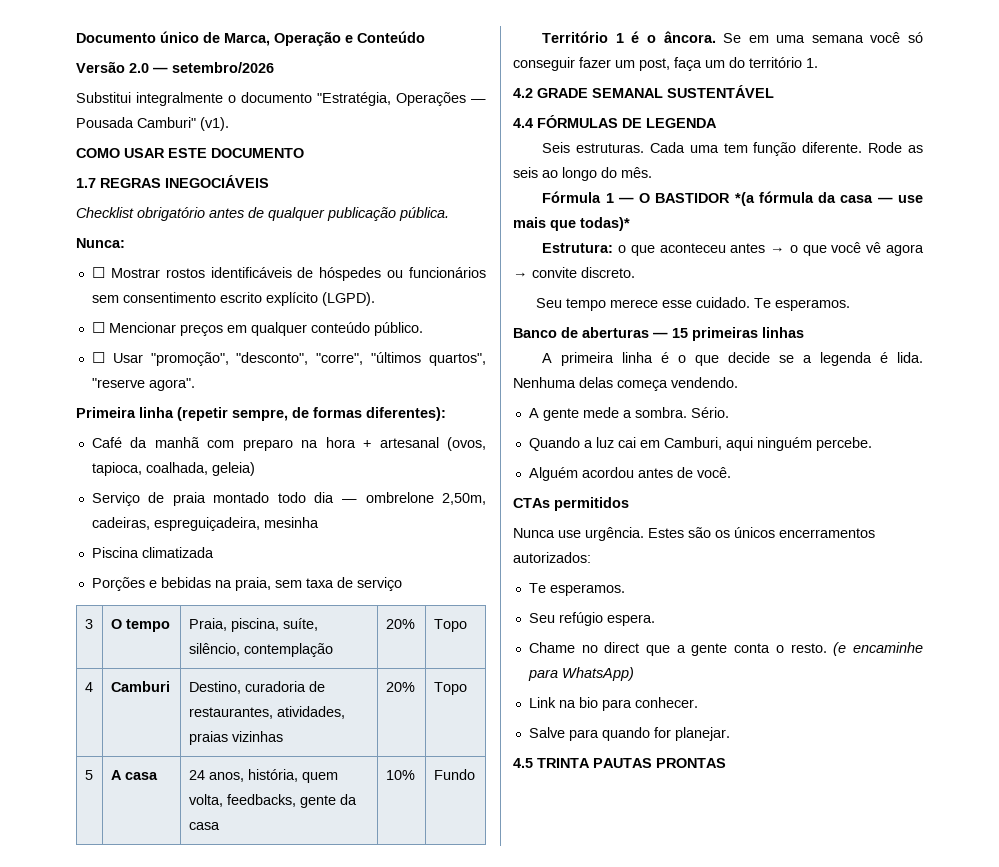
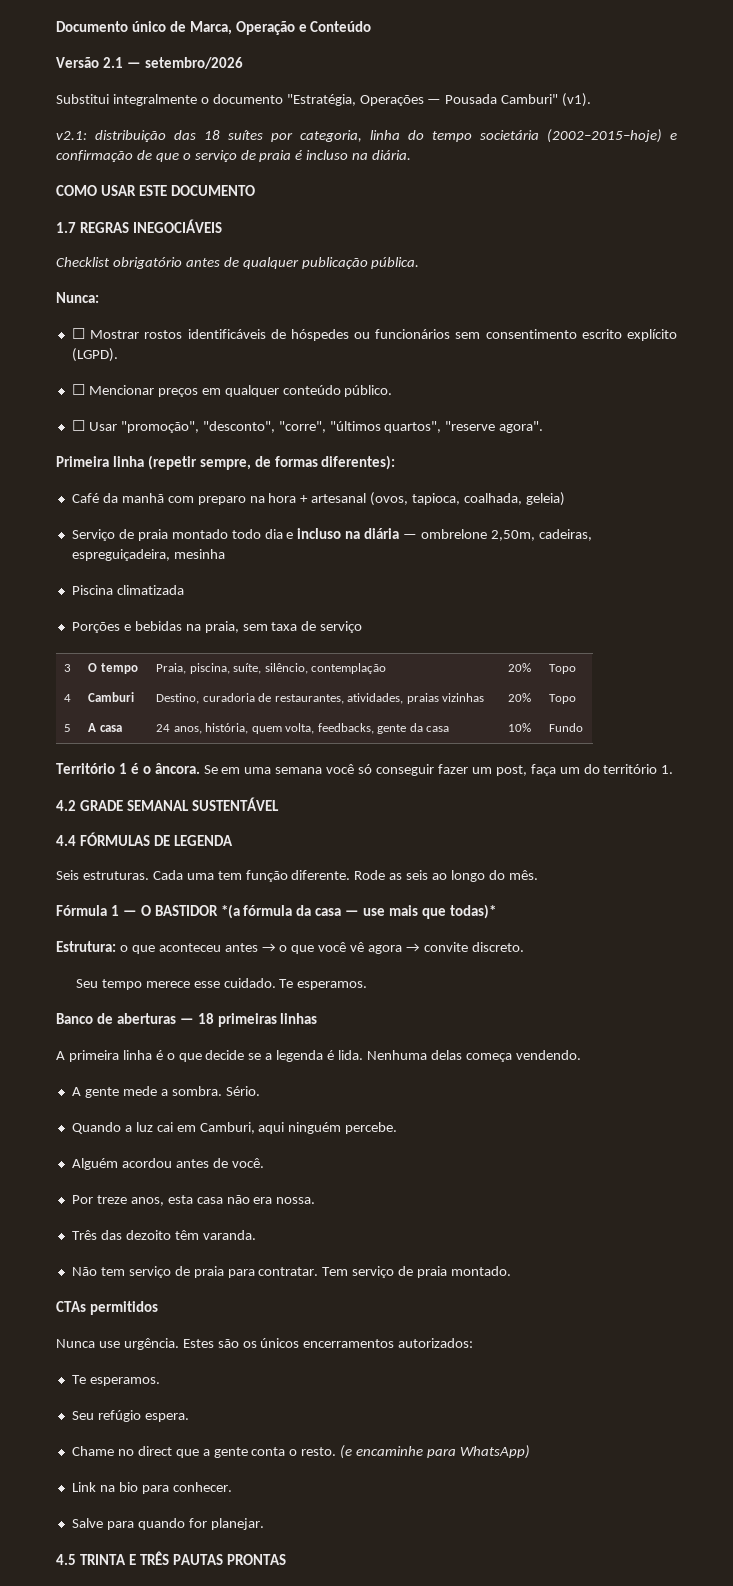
[129,63,149,73] 2.0 -> [102,57,123,68] 2.1
(229, 124) none -> [56,129,677,143] [56,150,412,162] // v2.1: distribuição das 18 suítes por categoria, linha do tempo societária (2002–2015–hoje) e confirmação de que o serviço de praia é incluso na diária.
(335, 497) none -> [286,528,400,539] e incluso na diária
[672,328,688,338] 15 -> [197,1013,214,1024] 18
(731, 472) none -> [71,1195,316,1206] [71,1230,256,1240] [71,1266,512,1278] // Por treze anos, esta casa não era nossa. // Três das dezoito têm varanda. // Não tem serviço de praia para contratar. Tem serviço de praia montado.
(590, 763) none -> [128,1551,169,1565] E TRÊS

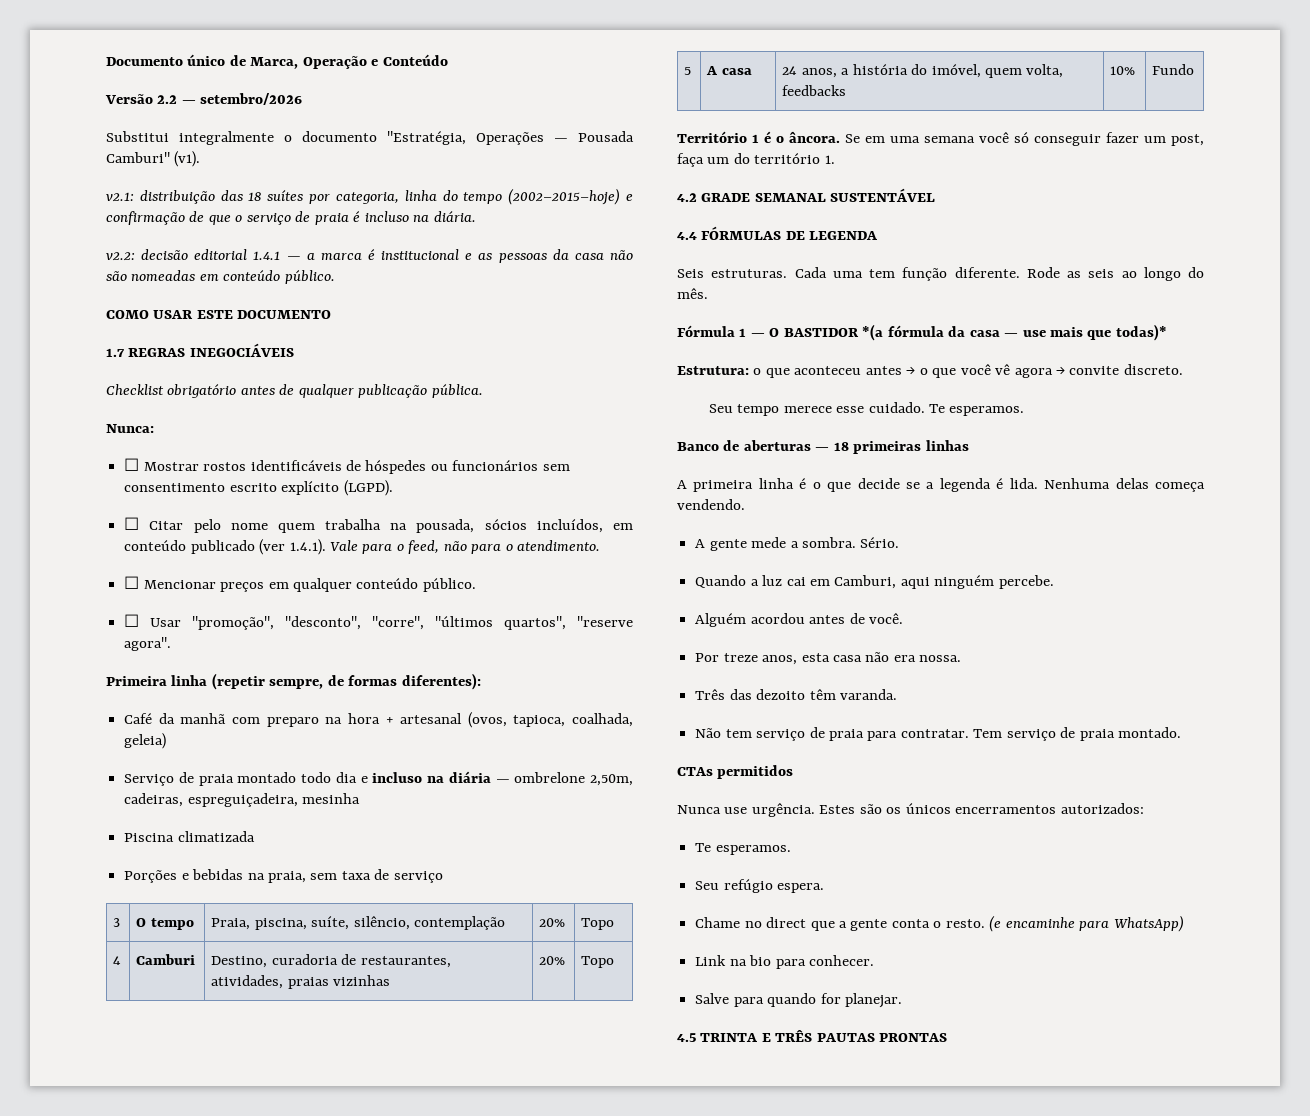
[102,57,123,68] 2.1 -> [157,95,178,104] 2.2
[480,130,539,140] societária -> (503, 198) none
(412, 155) none -> [106,249,634,263] [106,270,335,284] // v2.2: decisão editorial 1.4.1 — a marca é institucional e as pessoas da casa não são nomeadas em conteúdo público.
(118, 355) none -> [124,517,633,533] [124,539,601,555] // ☐ Citar pelo nome quem trabalha na pousada, sócios incluídos, em conteúdo publicado (ver 1.4.1). Vale para o feed, não para o atendimento.
[205,723,450,734] história, quem volta, feedbacks, gente da casa -> [841,64,1064,78] [782,85,847,96] a história do imóvel, quem volta, feedbacks

